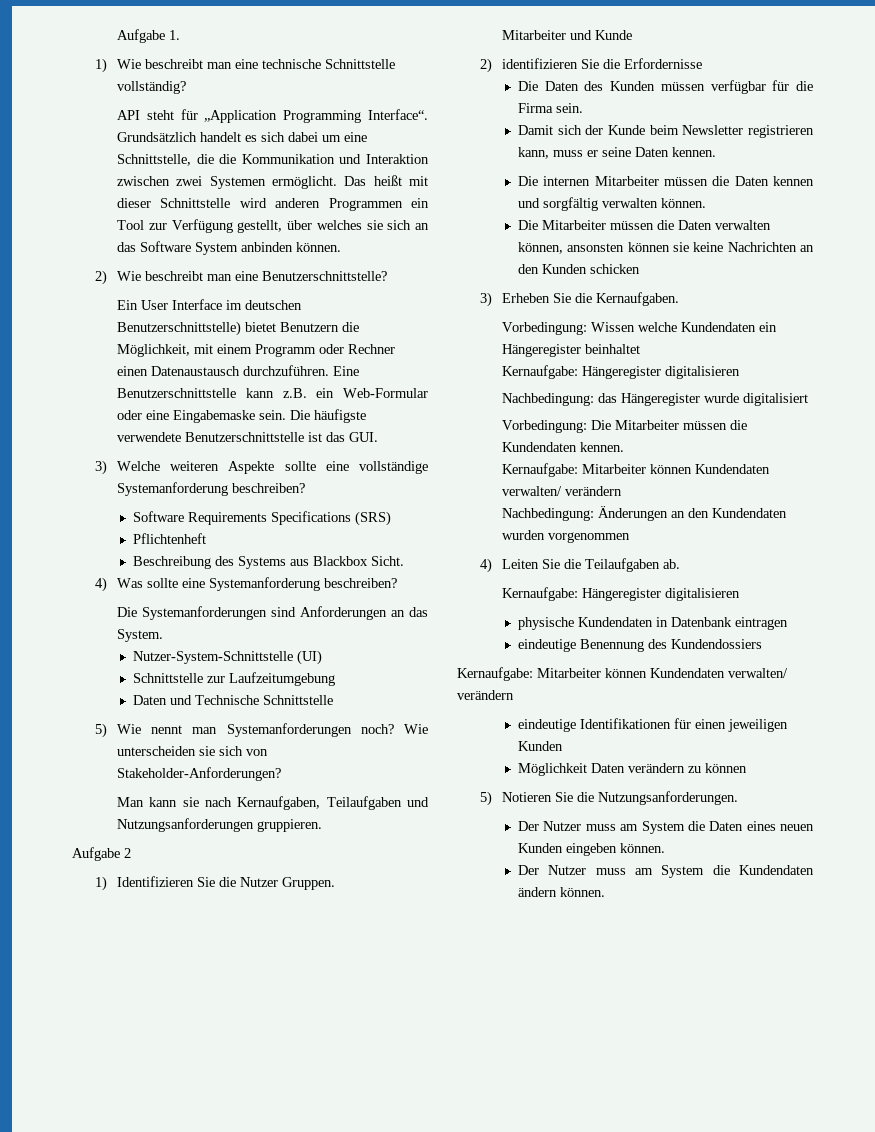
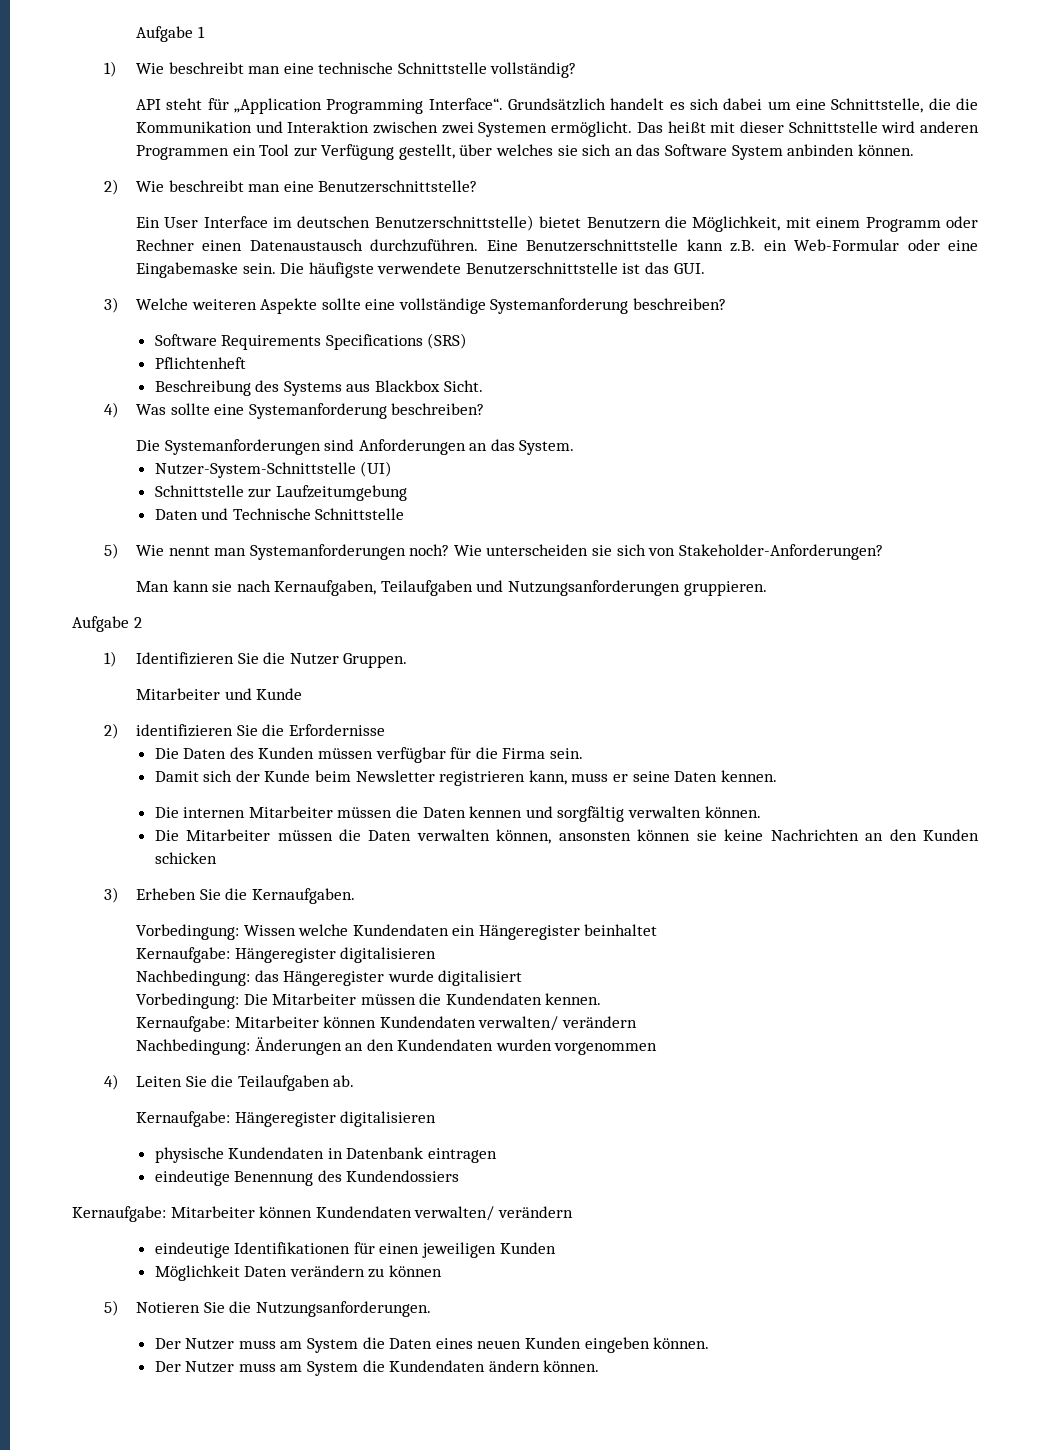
[117,29,181,43] Aufgabe 1. -> [135,26,205,42] Aufgabe 1

